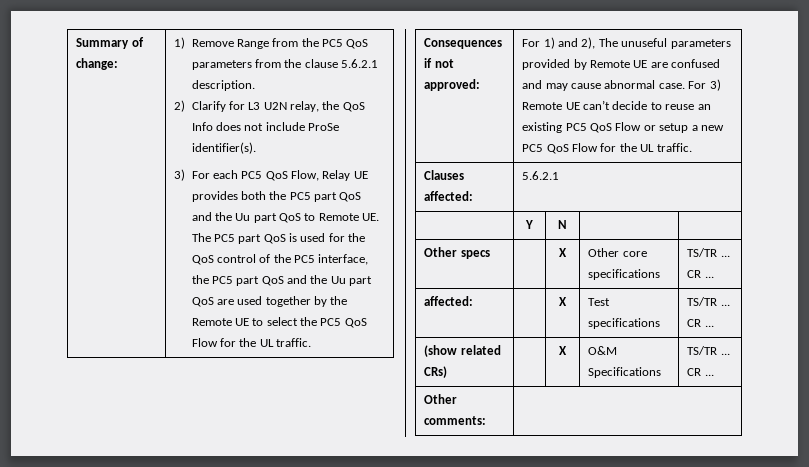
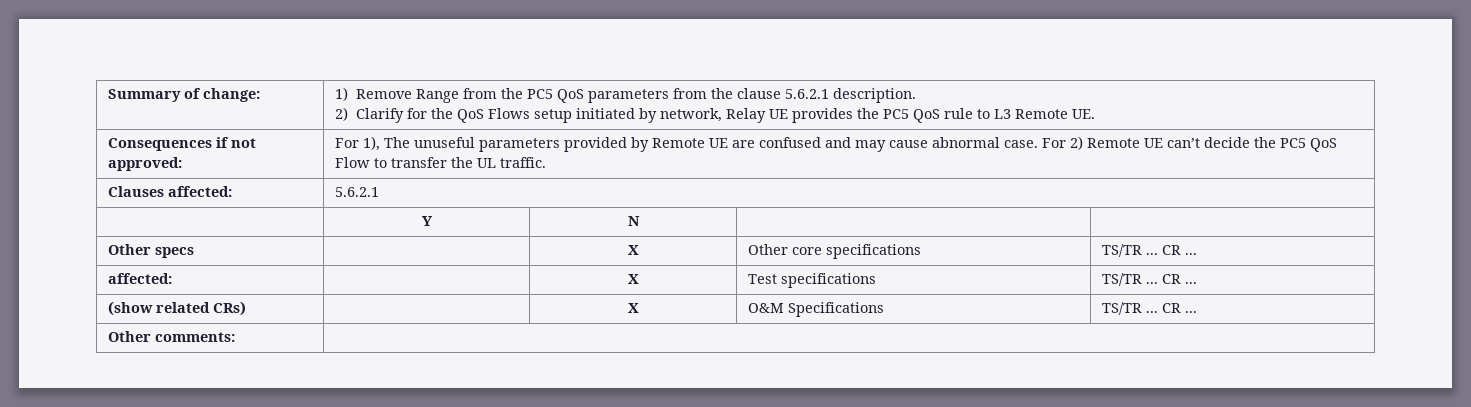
[248,101,365,112] [191,122,340,131] [191,142,256,154] [174,169,368,181] [191,191,362,202] [191,212,380,223] [191,233,366,244] [191,254,369,265] [191,275,373,286] [191,296,348,307] [191,317,367,328] [191,338,312,347] L3 U2N relay, the QoS Info does not include ProSe identifier(s). // 3) For each PC5 QoS Flow, Relay UE provides both the PC5 part QoS and the Uu part QoS to Remote UE. The PC5 part QoS is used for the QoS control of the PC5 interface, the PC5 part QoS and the Uu part QoS are used together by the Remote UE to select the PC5 QoS Flow for the UL traffic. -> [430,108,1095,123] the QoS Flows setup initiated by network, Relay UE provides the PC5 QoS rule to L3 Remote UE.
[543,37,596,49] 1) and 2), -> [363,136,381,151] 1),
[709,79,721,91] 3) -> [1070,136,1084,150] 2)
[650,102,711,110] [522,122,724,133] [522,143,617,154] to reuse an existing PC5 QoS Flow or setup a new PC5 QoS Flow for -> [1254,137,1338,152] [335,157,448,168] the PC5 QoS Flow to transfer

